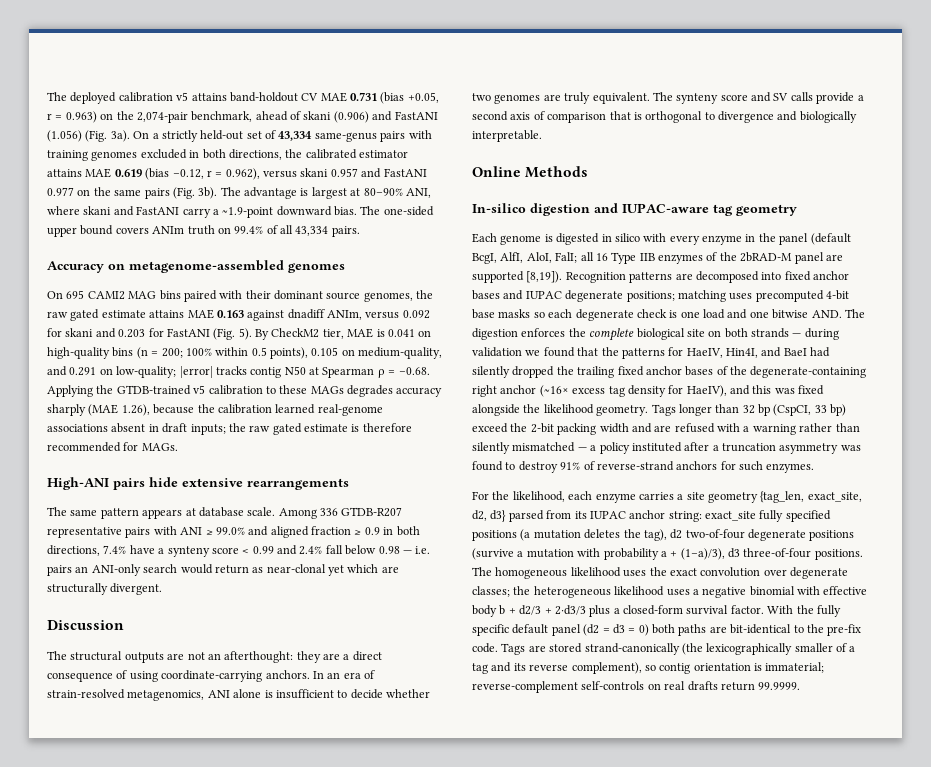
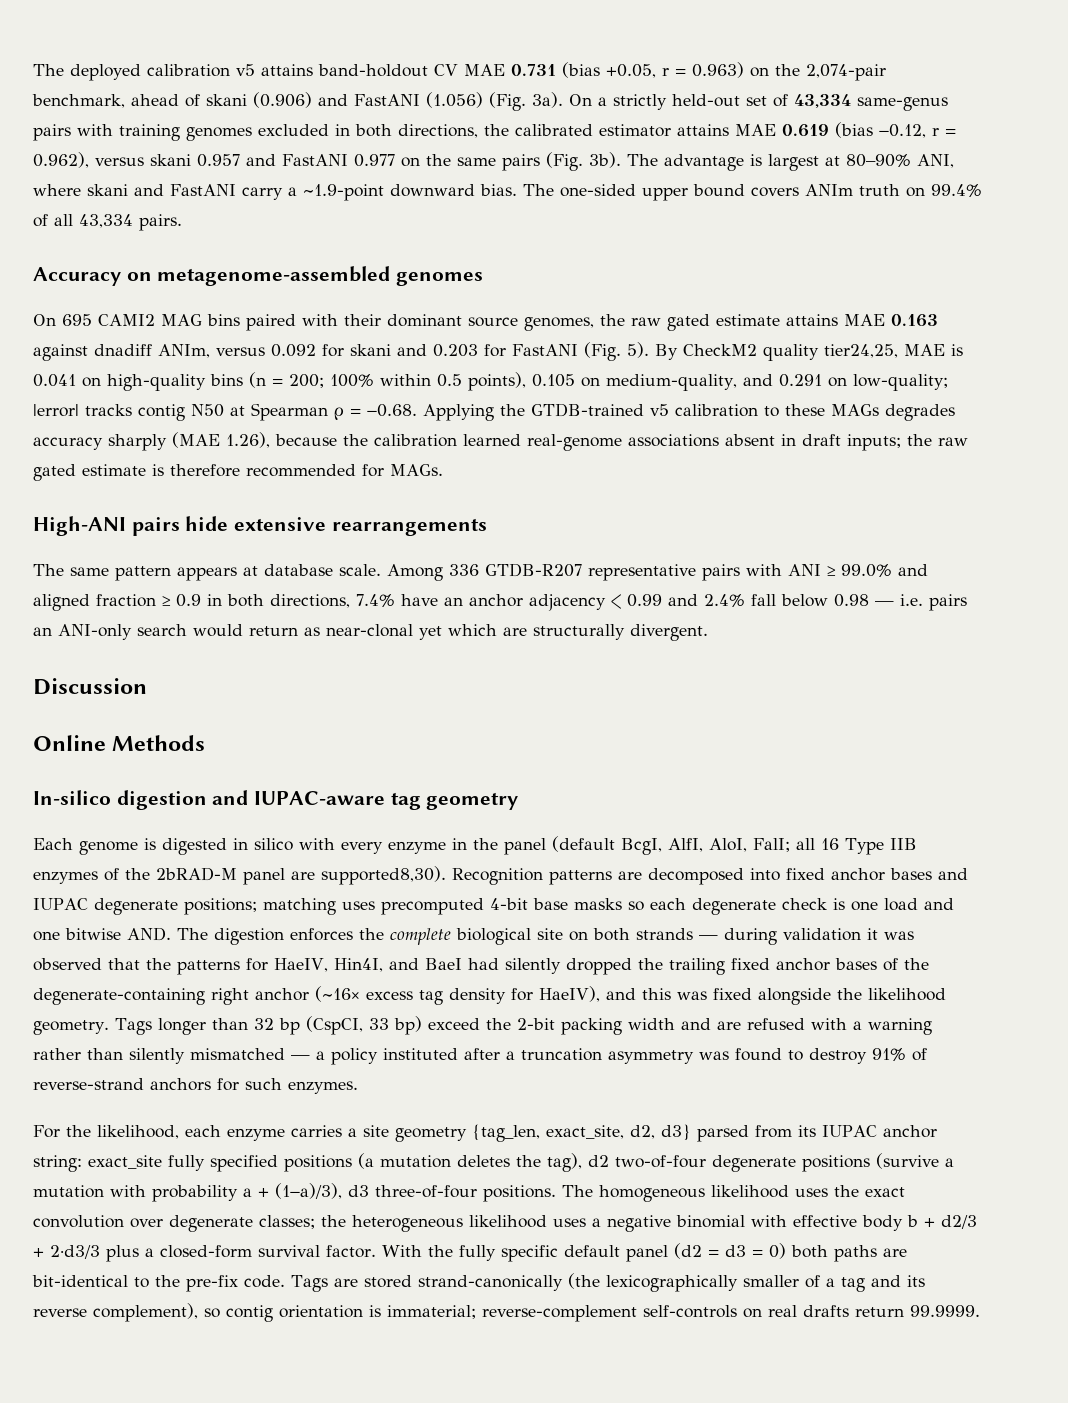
[322,329,344,339] tier, -> [763,344,898,361] quality tier24,25,
[158,546,239,557] a synteny score -> [444,594,606,611] an anchor adjacency
[47,651,382,663] [47,670,375,682] [47,689,430,701] [472,92,864,104] [472,111,857,123] [472,130,542,142] // The structural outputs are not an afterthought: they are a direct consequence of using coordinate-carrying anchors. In an era of strain-resolved metagenomics, ANI alone is insufficient to decide whether two genomes are truly equivalent. The synteny score and SV calls provide a second axis of comparison that is orthogonal to divergence and biologically interpretable. -> (147, 686) none
[472,271,563,283] supported [8,19]). -> [321,866,446,885] supported8,30).
[525,347,575,357] we found -> [867,928,914,940] [33,958,102,971] it was observed

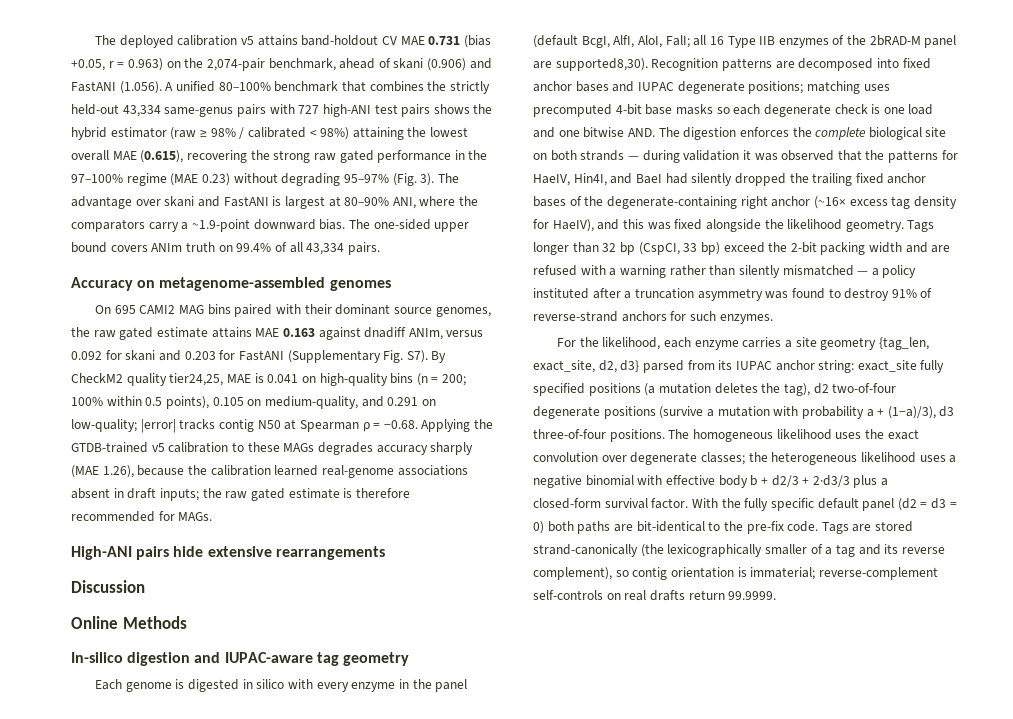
[426,92,948,111] [33,122,956,141] [33,152,744,171] (1.056) (Fig. 3a). On a strictly held-out set of 43,334 same-genus pairs with training genomes excluded in both directions, the calibrated estimator attains MAE 0.619 (bias −0.12, r = 0.962), versus skani 0.957 and FastANI 0.977 on the same pairs (Fig. 3b). The advantage -> [119,81,490,94] [71,104,493,117] [71,127,469,140] [71,150,488,163] [71,173,459,186] [71,196,269,209] (1.056). A unified 80–100% benchmark that combines the strictly held-out 43,334 same-genus pairs with 727 high-ANI test pairs shows the hybrid estimator (raw ≥ 98% / calibrated < 98%) attaining the lowest overall MAE (0.615), recovering the strong raw gated performance in the 97–100% regime (MAE 0.23) without degrading 95–97% (Fig. 3). The advantage over skani and FastANI
[87,184,236,196] skani and FastANI -> [459,196,479,206] [71,219,145,232] the comparators
[584,342,649,361] (Fig. 5). -> [287,350,428,363] (Supplementary Fig. S7).
[33,563,928,581] [33,594,967,611] [33,624,708,641] // The same pattern appears at database scale. Among 336 GTDB-R207 representative pairs with ANI ≥ 99.0% and aligned fraction ≥ 0.9 in both directions, 7.4% have an anchor adjacency < 0.99 and 2.4% fall below 0.98 — i.e. pairs an ANI-only search would return as near-clonal yet which are structurally divergent. -> (385, 553) none

